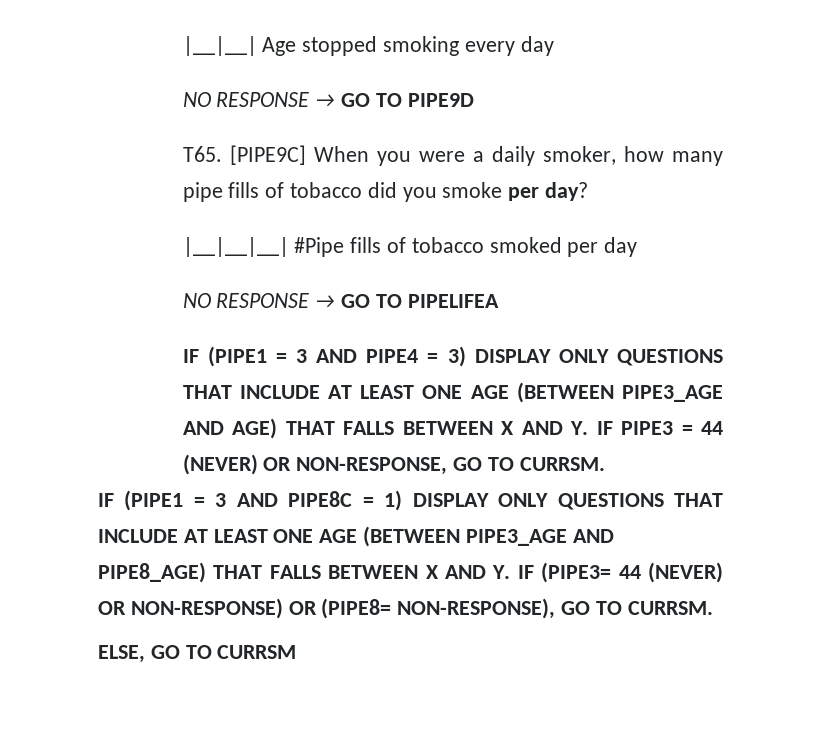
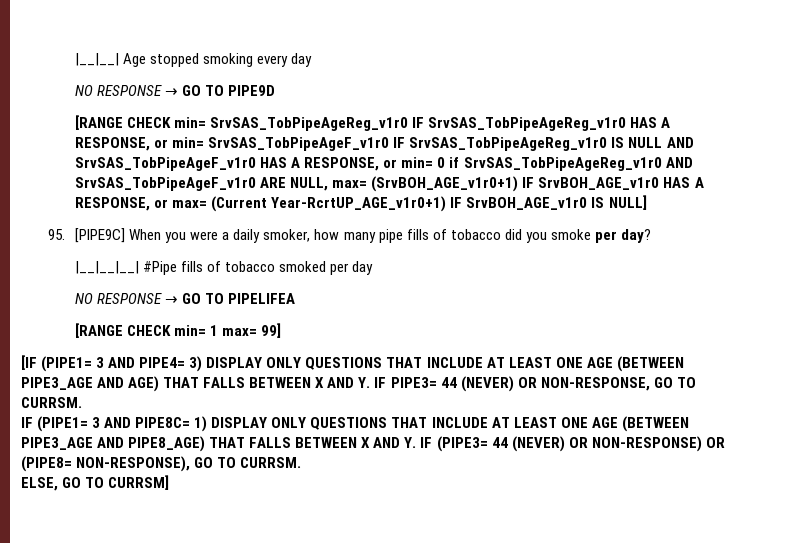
[182,146,222,162] T65. -> [75,115,671,131] [75,137,694,151] [75,157,693,171] [75,176,704,192] [75,195,647,212] [48,229,66,240] [RANGE CHECK min= SrvSAS_TobPipeAgeReg_v1r0 IF SrvSAS_TobPipeAgeReg_v1r0 HAS A RESPONSE, or min= SrvSAS_TobPipeAgeF_v1r0 IF SrvSAS_TobPipeAgeReg_v1r0 IS NULL AND SrvSAS_TobPipeAgeF_v1r0 HAS A RESPONSE, or min= 0 if SrvSAS_TobPipeAgeReg_v1r0 AND SrvSAS_TobPipeAgeF_v1r0 ARE NULL, max= (SrvBOH_AGE_v1r0+1) IF SrvBOH_AGE_v1r0 HAS A RESPONSE, or max= (Current Year-RcrtUP_AGE_v1r0+1) IF SrvBOH_AGE_v1r0 IS NULL] // 95.
[182,346,439,367] IF (PIPE1 = 3 AND PIPE4 = -> [75,323,282,338] [21,355,186,372] [RANGE CHECK min= 1 max= 99] // [IF (PIPE1= 3 AND PIPE4=
[621,421,693,435] PIPE3 = -> [390,377,437,388] PIPE3=
[124,490,374,511] (PIPE1 = 3 AND PIPE8C = -> [37,416,191,432] (PIPE1= 3 AND PIPE8C=
[217,645,297,659] CURRSM -> [108,475,170,490] CURRSM]

